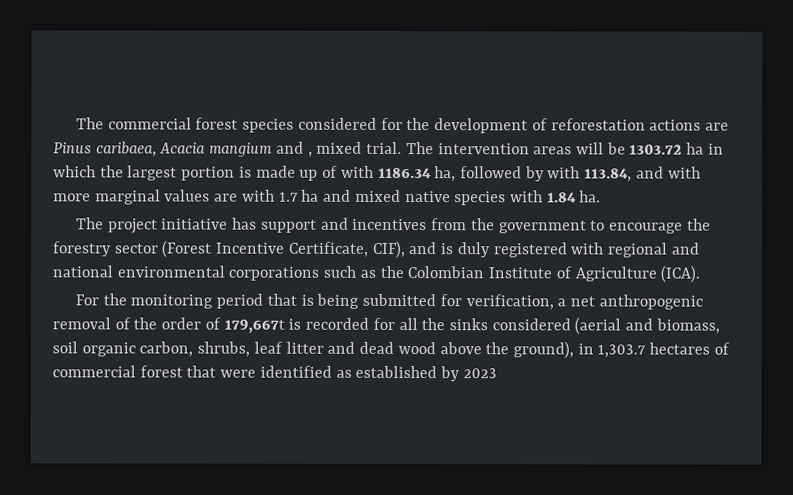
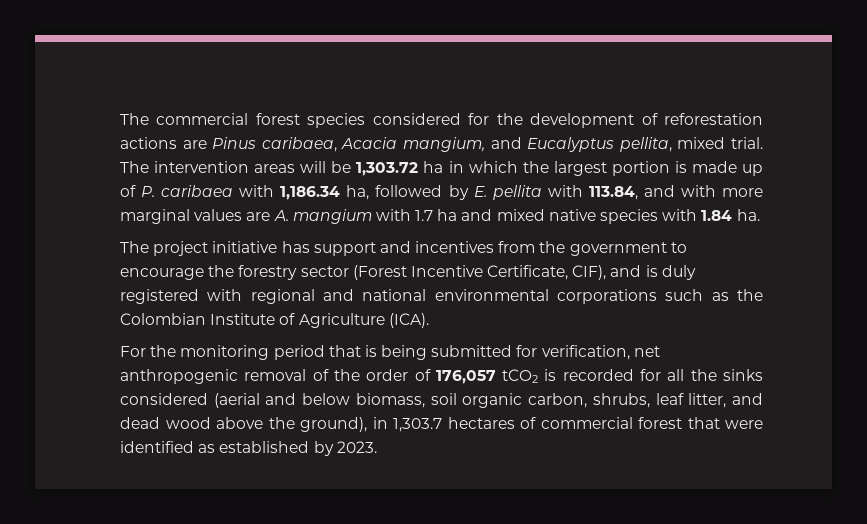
[209,141,313,157] mangium and , -> [403,137,672,152] mangium, and Eucalyptus pellita,
[629,144,683,155] 1303.72 -> [356,162,419,176] 1,303.72
[340,165,432,179] with 1186.34 -> [141,185,341,200] P. caribaea with 1,186.34
(545, 174) none -> [473,185,542,200] E. pellita
(239, 197) none -> [273,209,372,224] A. mangium
[557,298,567,307] a -> (630, 352) none
[223,319,285,334] 179,667t -> [435,369,539,384] 176,057 tCO2
(654, 324) none -> [302,393,351,405] below
[285,341,324,354] litter -> [688,393,727,408] litter,
[462,368,497,379] 2023 -> [336,441,377,453] 2023.

